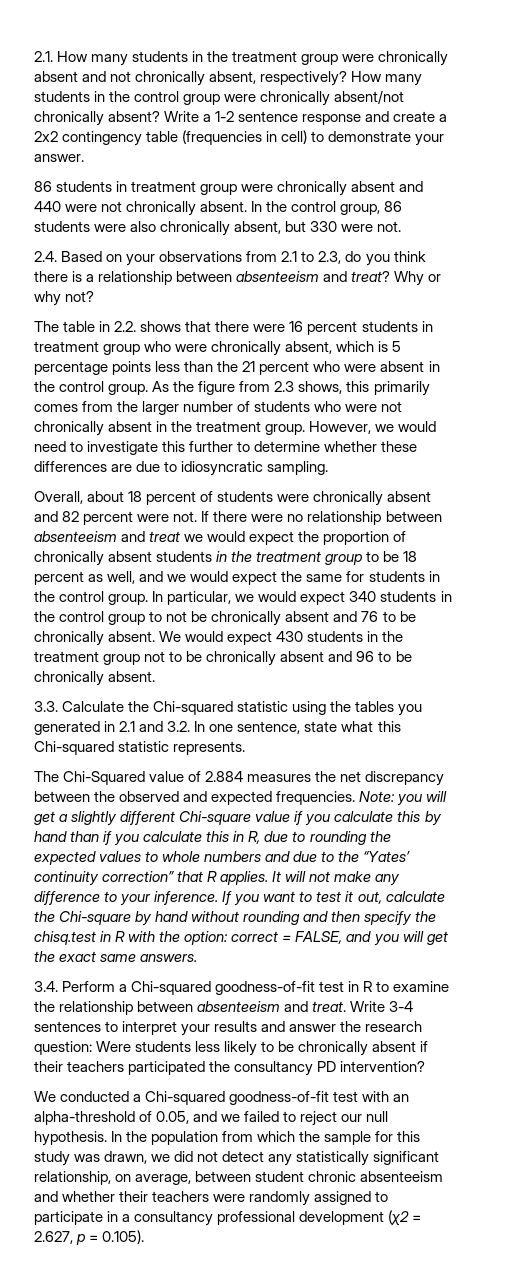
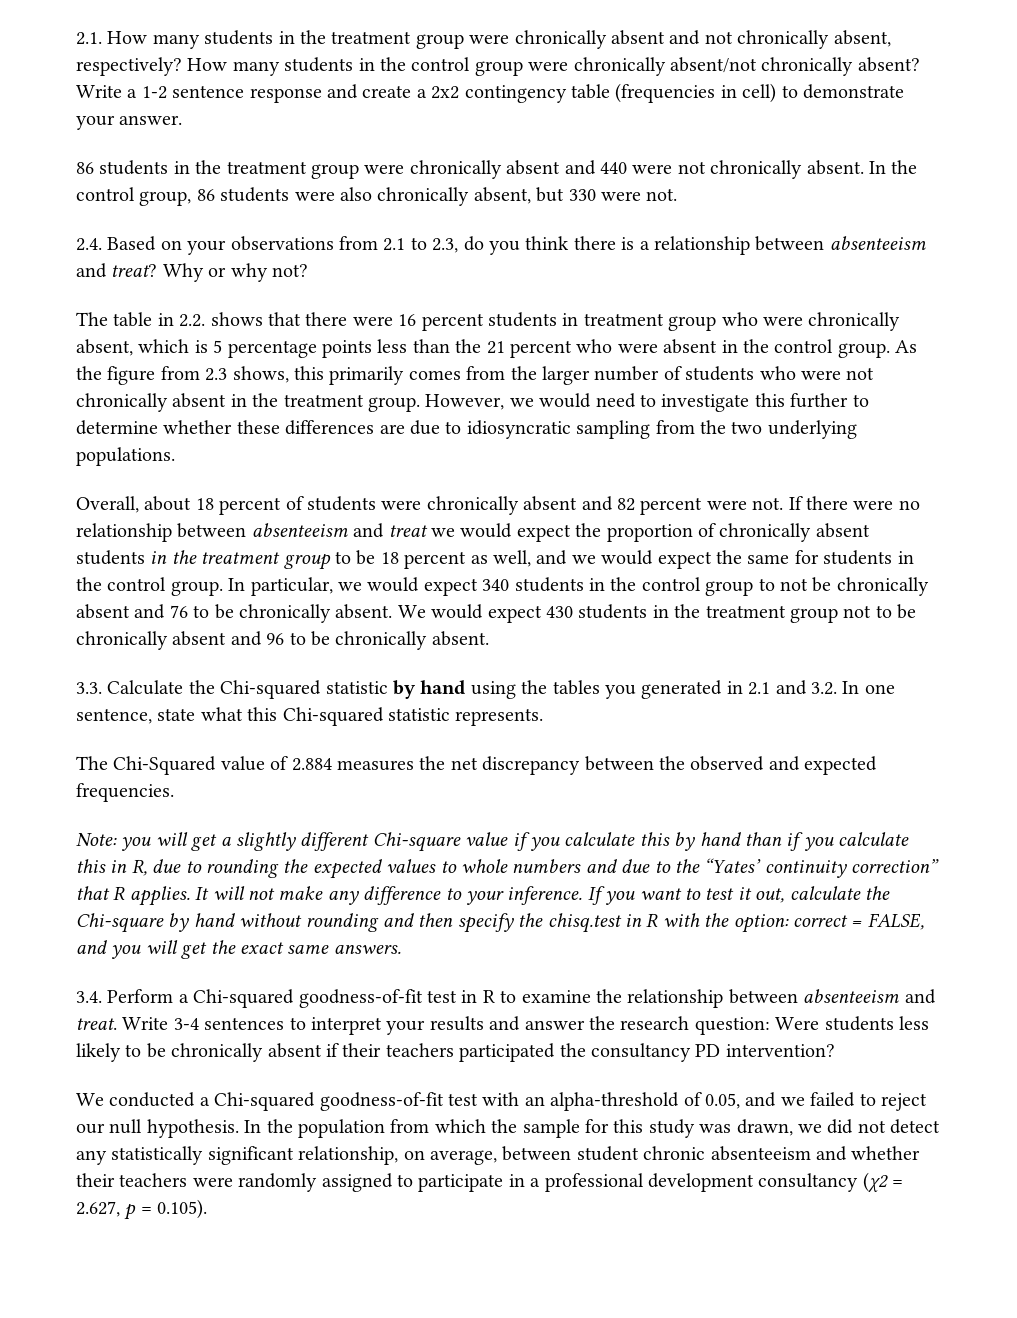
(128, 186) none -> [195,160,222,174] the
[267,461,329,475] sampling. -> [576,420,857,439] [76,447,175,466] sampling from the two underlying populations.
(289, 706) none -> [393,680,466,699] by hand
(356, 798) none -> (174, 792) //
[134,1211,214,1226] consultancy -> (541, 1182) none
(385, 1218) none -> [758,1173,859,1192] consultancy

